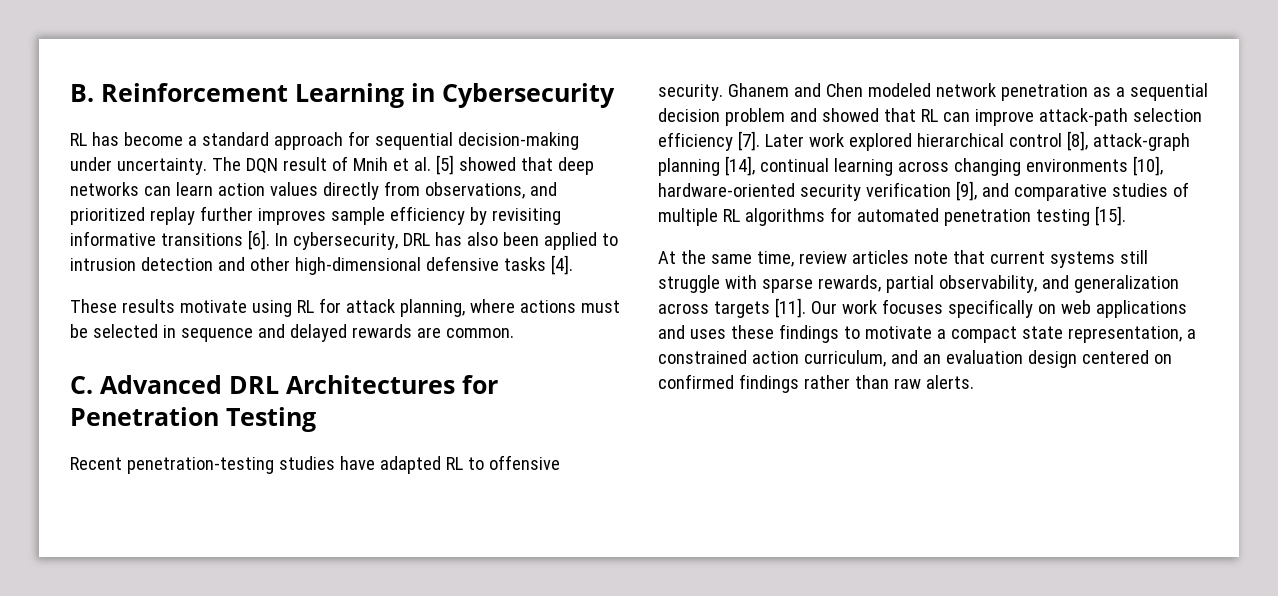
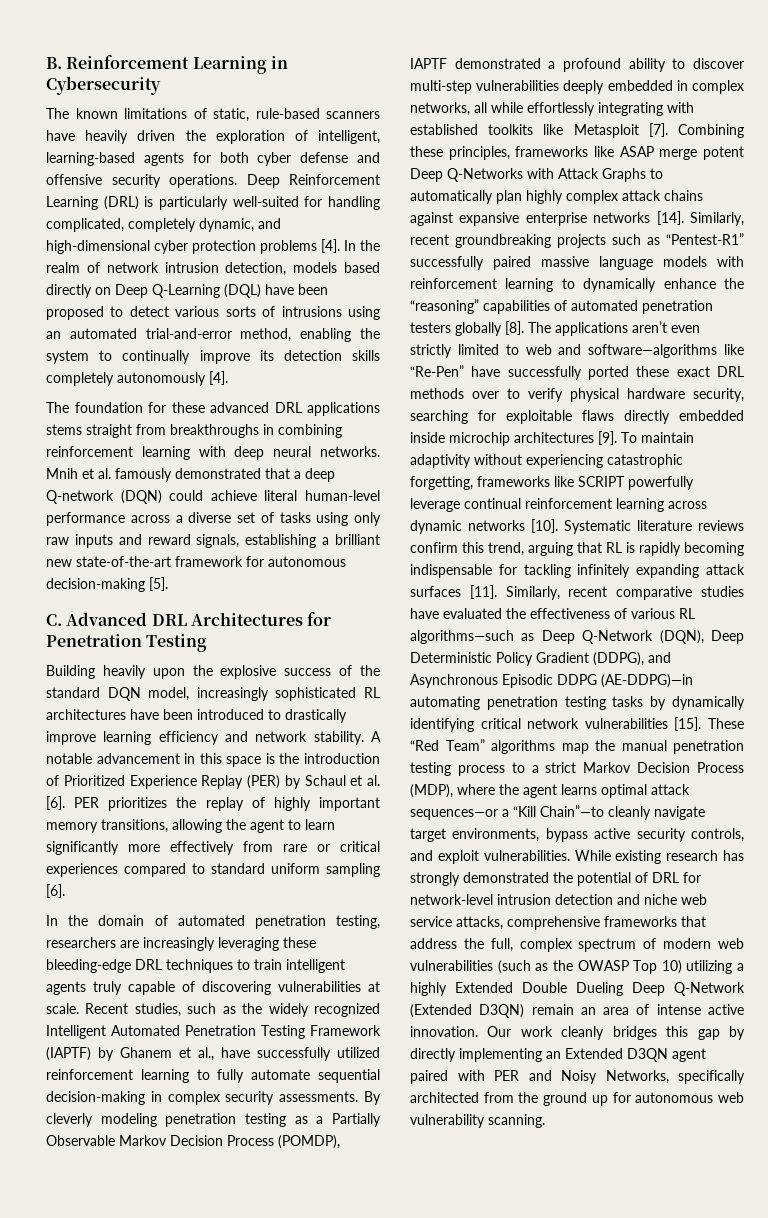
[70,131,579,150] [70,155,594,175] [70,181,557,200] [70,206,561,225] [70,230,618,250] [70,255,573,275] [70,298,620,317] [70,324,514,342] RL has become a standard approach for sequential decision-making under uncertainty. The DQN result of Mnih et al. [5] showed that deep networks can learn action values directly from observations, and prioritized replay further improves sample efficiency by revisiting informative transitions [6]. In cybersecurity, DRL has also been applied to intrusion detection and other high-dimensional defensive tasks [4]. // These results motivate using RL for attack planning, where actions must be selected in sequence and delayed rewards are common. -> [46,108,380,122] [46,130,380,144] [46,152,380,166] [46,174,380,188] [46,196,380,210] [46,218,281,232] [46,239,380,254] [46,262,380,276] [46,284,328,298] [46,306,380,320] [46,328,381,342] [46,350,380,364] [46,371,228,386] [46,402,380,416] [46,424,342,438] [46,446,381,460] [46,468,335,482] [46,490,380,504] [46,512,381,526] [46,534,380,548] [46,556,346,567] [46,577,168,592] The known limitations of static, rule-based scanners have heavily driven the exploration of intelligent, learning-based agents for both cyber defense and offensive security operations. Deep Reinforcement Learning (DRL) is particularly well-suited for handling complicated, completely dynamic, and high-dimensional cyber protection problems [4]. In the realm of network intrusion detection, models based directly on Deep Q-Learning (DQL) have been proposed to detect various sorts of intrusions using an automated trial-and-error method, enabling the system to continually improve its detection skills completely autonomously [4]. // The foundation for these advanced DRL applications stems straight from breakthroughs in combining reinforcement learning with deep neural networks. Mnih et al. famously demonstrated that a deep Q-network (DQN) could achieve literal human-level performance across a diverse set of tasks using only raw inputs and reward signals, establishing a brilliant new state-of-the-art framework for autonomous decision-making [5].
[70,455,560,474] [658,83,1208,101] [658,108,1202,126] [658,131,1190,151] [658,156,1163,176] [658,181,1189,201] [658,206,1126,226] [658,250,1148,268] [658,275,1179,293] [658,298,1187,318] [658,324,1196,343] [658,350,1172,368] [658,374,974,393] Recent penetration-testing studies have adapted RL to offensive security. Ghanem and Chen modeled network penetration as a sequential decision problem and showed that RL can improve attack-path selection efficiency [7]. Later work explored hierarchical control [8], attack-graph planning [14], continual learning across changing environments [10], hardware-oriented security verification [9], and comparative studies of multiple RL algorithms for automated penetration testing [15]. // At the same time, review articles note that current systems still struggle with sparse rewards, partial observability, and generalization across targets [11]. Our work focuses specifically on web applications and uses these findings to motivate a compact state representation, a constrained action curriculum, and an evaluation design centered on confirmed findings rather than raw alerts. -> [46,665,380,679] [46,687,380,701] [46,709,347,723] [46,731,381,745] [46,753,381,767] [46,775,380,789] [46,796,380,811] [46,819,335,833] [46,841,380,855] [46,863,380,877] [46,884,65,898] [46,915,381,929] [46,937,316,951] [46,959,345,973] [46,981,380,995] [46,1003,380,1017] [46,1025,381,1039] [46,1047,380,1061] [46,1069,381,1083] [46,1091,382,1105] [46,1113,381,1127] [46,1135,340,1149] [410,58,744,72] [410,80,744,94] [410,102,694,116] [410,123,744,138] [410,146,744,160] [410,168,663,182] [410,190,703,204] [410,211,744,226] [410,233,744,248] [410,256,744,270] [410,278,744,292] [410,299,713,314] [410,321,700,336] [410,344,744,358] [410,365,744,380] [410,388,744,402] [410,410,744,424] [410,431,694,446] [410,454,683,468] [410,476,694,490] [410,498,707,512] [410,519,744,534] [410,542,744,556] [410,564,745,578] [410,585,744,600] [410,608,695,619] [410,630,744,644] [410,652,671,666] [410,674,693,688] [410,696,745,710] [410,717,744,732] [410,739,744,754] [410,762,744,776] [410,784,690,798] [410,805,705,820] [410,828,744,842] [410,850,744,864] [410,872,701,886] [410,894,707,905] [410,916,706,930] [410,938,744,952] [410,960,744,974] [410,982,745,996] [410,1004,744,1018] [410,1026,745,1040] [410,1048,706,1062] [410,1070,745,1084] [410,1092,744,1106] [410,1114,545,1128] Building heavily upon the explosive success of the standard DQN model, increasingly sophisticated RL architectures have been introduced to drastically improve learning efficiency and network stability. A notable advancement in this space is the introduction of Prioritized Experience Replay (PER) by Schaul et al. [6]. PER prioritizes the replay of highly important memory transitions, allowing the agent to learn significantly more effectively from rare or critical experiences compared to standard uniform sampling [6]. // In the domain of automated penetration testing, researchers are increasingly leveraging these bleeding-edge DRL techniques to train intelligent agents truly capable of discovering vulnerabilities at scale. Recent studies, such as the widely recognized Intelligent Automated Penetration Testing Framework (IAPTF) by Ghanem et al., have successfully utilized reinforcement learning to fully automate sequential decision-making in complex security assessments. By cleverly modeling penetration testing as a Partially Observable Markov Decision Process (POMDP), IAPTF demonstrated a profound ability to discover multi-step vulnerabilities deeply embedded in complex networks, all while effortlessly integrating with established toolkits like Metasploit [7]. Combining these principles, frameworks like ASAP merge potent Deep Q-Networks with Attack Graphs to automatically plan highly complex attack chains against expansive enterprise networks [14]. Similarly, recent groundbreaking projects such as “Pentest-R1” successfully paired massive language models with reinforcement learning to dynamically enhance the “reasoning” capabilities of automated penetration testers globally [8]. The applications aren’t even strictly limited to web and software—algorithms like “Re-Pen” have successfully ported these exact DRL methods over to verify physical hardware security, searching for exploitable flaws directly embedded inside microchip architectures [9]. To maintain adaptivity without experiencing catastrophic forgetting, frameworks like SCRIPT powerfully leverage continual reinforcement learning across dynamic networks [10]. Systematic literature reviews confirm this trend, arguing that RL is rapidly becoming indispensable for tackling infinitely expanding attack surfaces [11]. Similarly, recent comparative studies have evaluated the effectiveness of various RL algorithms—such as Deep Q-Network (DQN), Deep Deterministic Policy Gradient (DDPG), and Asynchronous Episodic DDPG (AE-DDPG)—in automating penetration testing tasks by dynamically identifying critical network vulnerabilities [15]. These “Red Team” algorithms map the manual penetration testing process to a strict Markov Decision Process (MDP), where the agent learns optimal attack sequences—or a “Kill Chain”—to cleanly navigate target environments, bypass active security controls, and exploit vulnerabilities. While existing research has strongly demonstrated the potential of DRL for network-level intrusion detection and niche web service attacks, comprehensive frameworks that address the full, complex spectrum of modern web vulnerabilities (such as the OWASP Top 10) utilizing a highly Extended Double Dueling Deep Q-Network (Extended D3QN) remain an area of intense active innovation. Our work cleanly bridges this gap by directly implementing an Extended D3QN agent paired with PER and Noisy Networks, specifically architected from the ground up for autonomous web vulnerability scanning.

